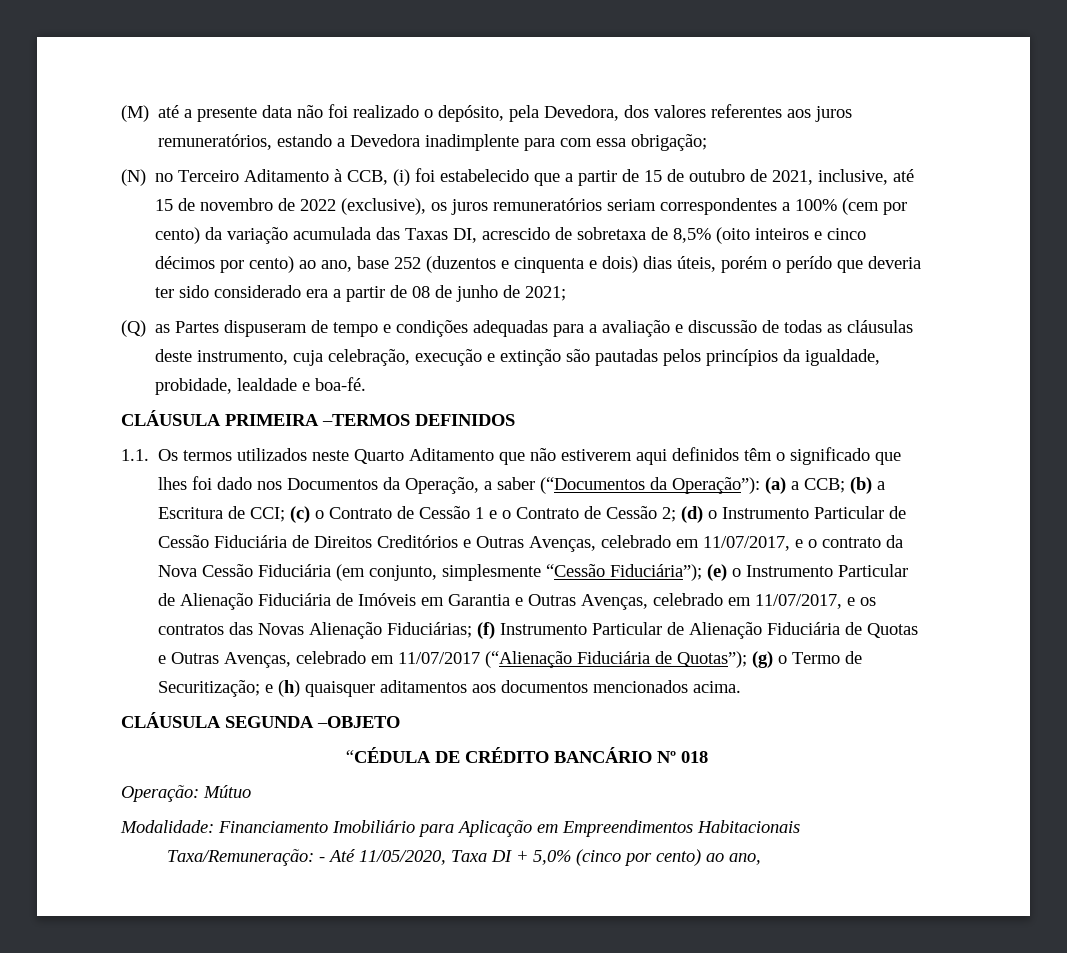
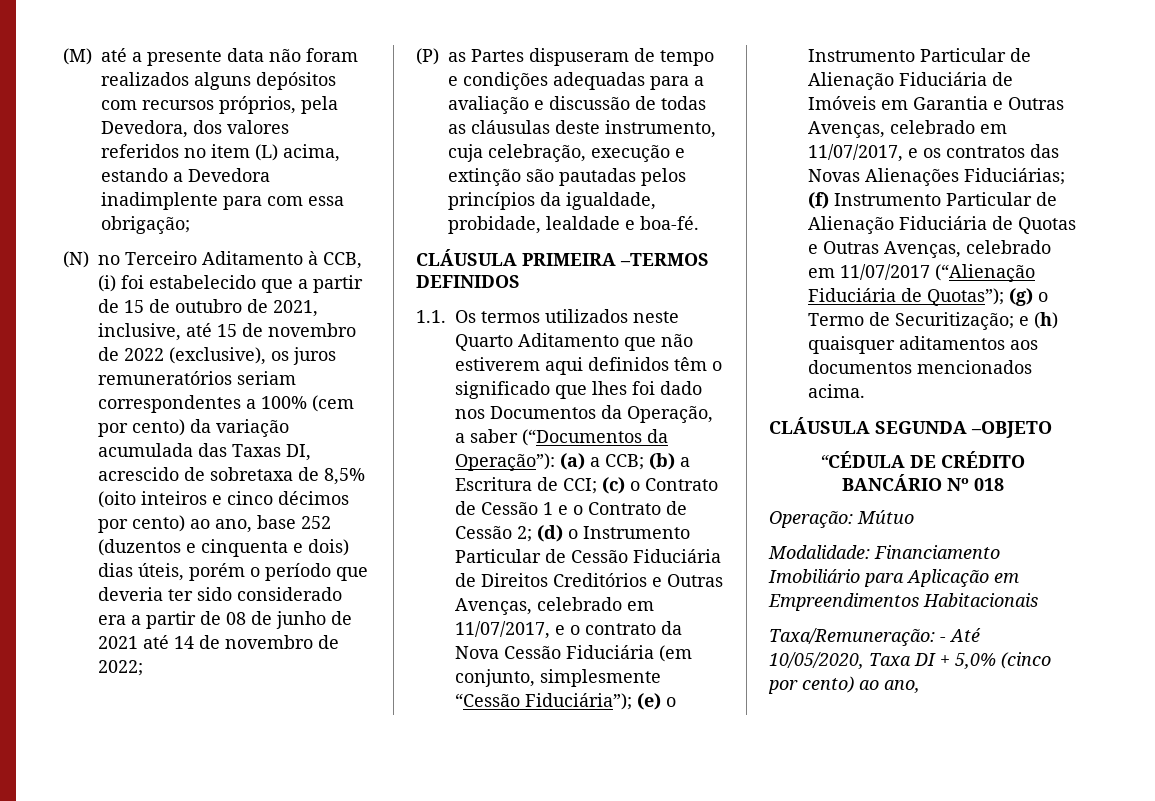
[328,104,853,122] [158,134,273,150] foi realizado o depósito, pela Devedora, dos valores referentes aos juros remuneratórios, -> [306,48,358,62] [101,72,336,90] [101,96,338,114] [101,120,289,138] [101,144,340,162] foram realizados alguns depósitos com recursos próprios, pela Devedora, dos valores referidos no item (L) acima,
[786,256,833,273] perído -> [265,563,331,581] período
[525,286,567,301] [121,320,146,337] 2021; // (Q) -> [98,635,339,649] [98,660,143,676] [416,48,439,65] 2021 até 14 de novembro de 2022; // (P)
[309,622,383,639] Alienação -> [865,168,959,186] Alienações
[359,850,447,865] 11/05/2020, -> [769,652,864,669] 10/05/2020,

